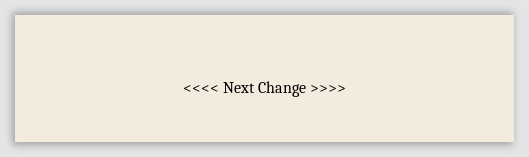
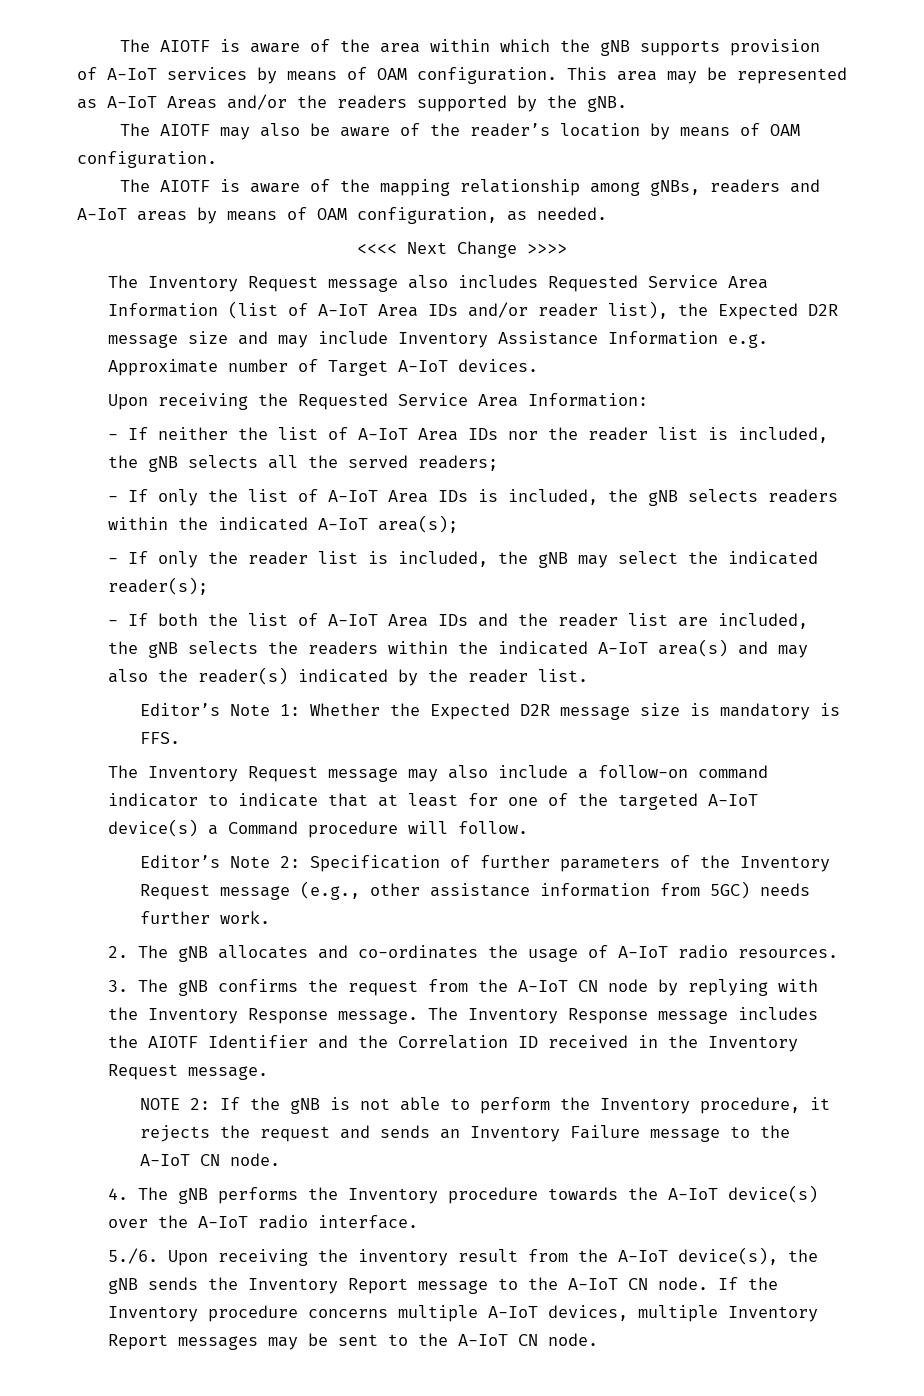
[182,81,347,97] <<<< Next Change >>>> -> [119,39,820,56] [77,67,847,84] [77,94,627,112] [119,123,800,140] [77,151,217,168] [119,179,820,196] [77,207,607,224] [357,241,567,258] [108,275,769,292] [108,301,839,320] [108,331,769,348] [108,359,539,376] [108,393,649,410] [108,427,829,443] [108,455,499,472] [108,489,839,506] [108,515,459,533] [108,551,819,568] [108,577,209,595] [108,613,809,629] [108,639,809,658] [108,667,589,686] [139,703,840,720] [139,732,180,744] [108,765,769,782] [108,793,759,810] [108,819,529,838] [139,855,830,872] [139,881,810,900] [139,911,270,924] [108,945,839,962] [108,979,819,996] [108,1007,819,1024] [108,1035,799,1052] [108,1064,269,1080] [139,1097,830,1114] [139,1125,790,1142] [139,1153,280,1166] [108,1185,819,1204] [108,1215,419,1229] [108,1247,819,1266] [108,1277,779,1294] [108,1305,819,1322] [108,1333,599,1350] The AIOTF is aware of the area within which the gNB supports provision of A-IoT services by means of OAM configuration. This area may be represented as A-IoT Areas and/or the readers supported by the gNB. // The AIOTF may also be aware of the reader’s location by means of OAM configuration. // The AIOTF is aware of the mapping relationship among gNBs, readers and A-IoT areas by means of OAM configuration, as needed. // <<<< Next Change >>>> // The Inventory Request message also includes Requested Service Area Information (list of A-IoT Area IDs and/or reader list), the Expected D2R message size and may include Inventory Assistance Information e.g. Approximate number of Target A-IoT devices. // Upon receiving the Requested Service Area Information: // - If neither the list of A-IoT Area IDs nor the reader list is included, the gNB selects all the served readers; // - If only the list of A-IoT Area IDs is included, the gNB selects readers within the indicated A-IoT area(s); // - If only the reader list is included, the gNB may select the indicated reader(s); // - If both the list of A-IoT Area IDs and the reader list are included, the gNB selects the readers within the indicated A-IoT area(s) and may also the reader(s) indicated by the reader list. // Editor’s Note 1: Whether the Expected D2R message size is mandatory is FFS. // The Inventory Request message may also include a follow-on command indicator to indicate that at least for one of the targeted A-IoT device(s) a Command procedure will follow. // Editor’s Note 2: Specification of further parameters of the Inventory Request message (e.g., other assistance information from 5GC) needs further work. // 2. The gNB allocates and co-ordinates the usage of A-IoT radio resources. // 3. The gNB confirms the request from the A-IoT CN node by replying with the Inventory Response message. The Inventory Response message includes the AIOTF Identifier and the Correlation ID received in the Inventory Request message. // NOTE 2: If the gNB is not able to perform the Inventory procedure, it rejects the request and sends an Inventory Failure message to the A-IoT CN node. // 4. The gNB performs the Inventory procedure towards the A-IoT device(s) over the A-IoT radio interface. // 5./6. Upon receiving the inventory result from the A-IoT device(s), the gNB sends the Inventory Report message to the A-IoT CN node. If the Inventory procedure concerns multiple A-IoT devices, multiple Inventory Report messages may be sent to the A-IoT CN node.

